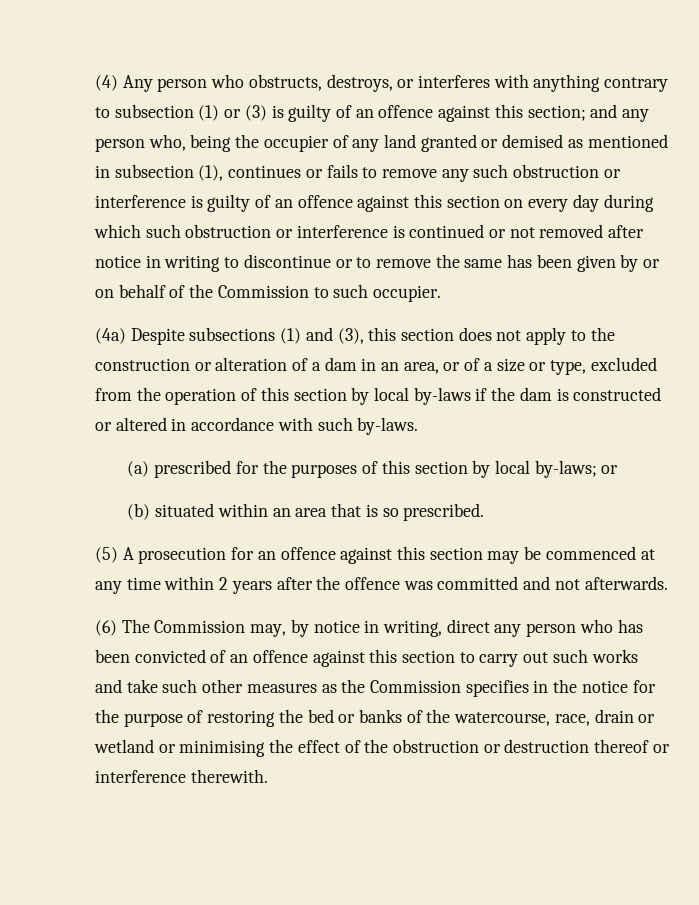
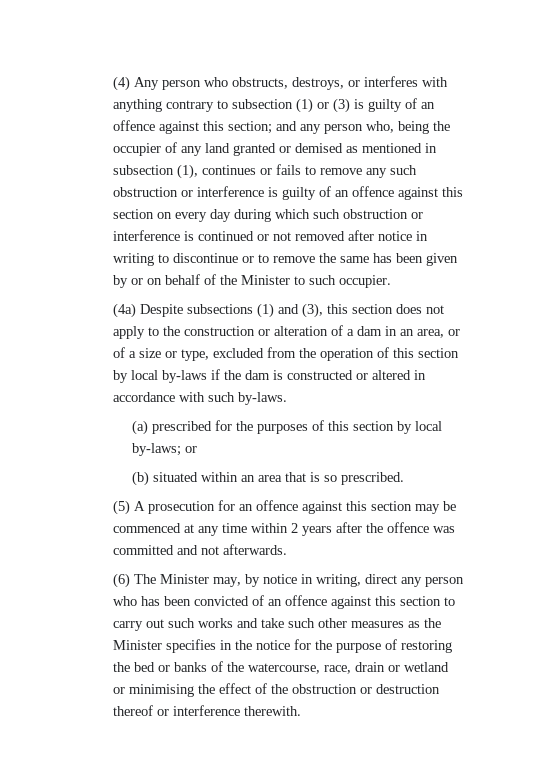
[217,285,309,298] Commission -> [240,275,290,285] Minister
[154,620,246,633] Commission -> [159,574,209,584] Minister
[370,680,462,693] Commission -> [112,640,162,650] Minister

